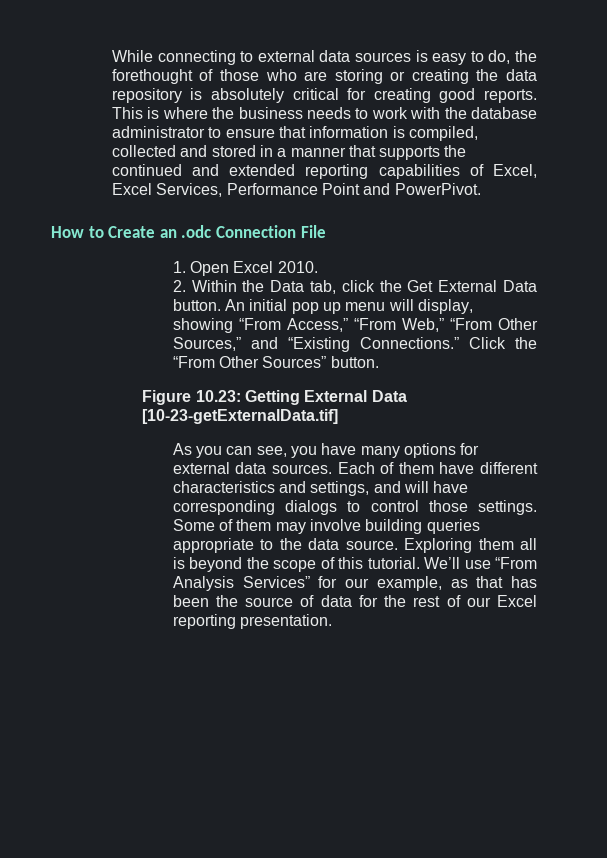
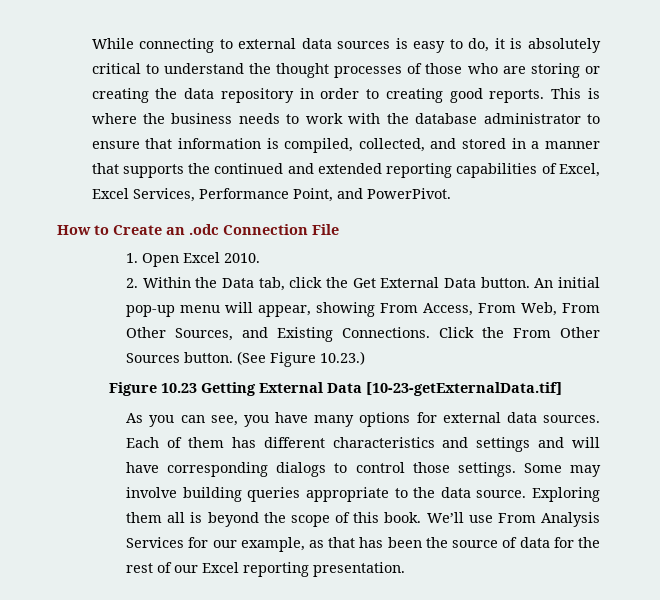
[515,50,538,62] [111,69,193,84] the forethought -> [494,38,601,53] [91,63,403,78] it is absolutely critical to understand the thought processes
[190,88,367,103] is absolutely critical for -> [299,88,380,99] in order to
[111,145,176,157] collected -> [358,138,425,152] collected,
[321,183,360,195] Point -> [292,188,333,202] Point,
[291,299,474,314] [172,318,538,333] [172,337,538,352] [172,356,379,368] [142,390,241,405] pop up menu will display, showing “From Access,” “From Web,” “From Other Sources,” and “Existing Connections.” Click the “From Other Sources” button. // Figure 10.23: -> [126,302,600,317] [126,327,600,342] [126,351,366,367] [108,382,197,396] pop-up menu will appear, showing From Access, From Web, From Other Sources, and Existing Connections. Click the From Other Sources button. (See Figure 10.23.) // Figure 10.23
[439,462,475,474] have -> [231,437,256,448] has
[310,481,370,496] settings, -> [476,437,531,452] settings
[219,519,272,531] of them -> (562, 468) none
[367,557,420,569] tutorial. -> [384,512,422,523] book.
[494,557,537,569] [172,576,310,591] “From Analysis Services” -> [497,512,601,527] [126,537,185,548] From Analysis Services

